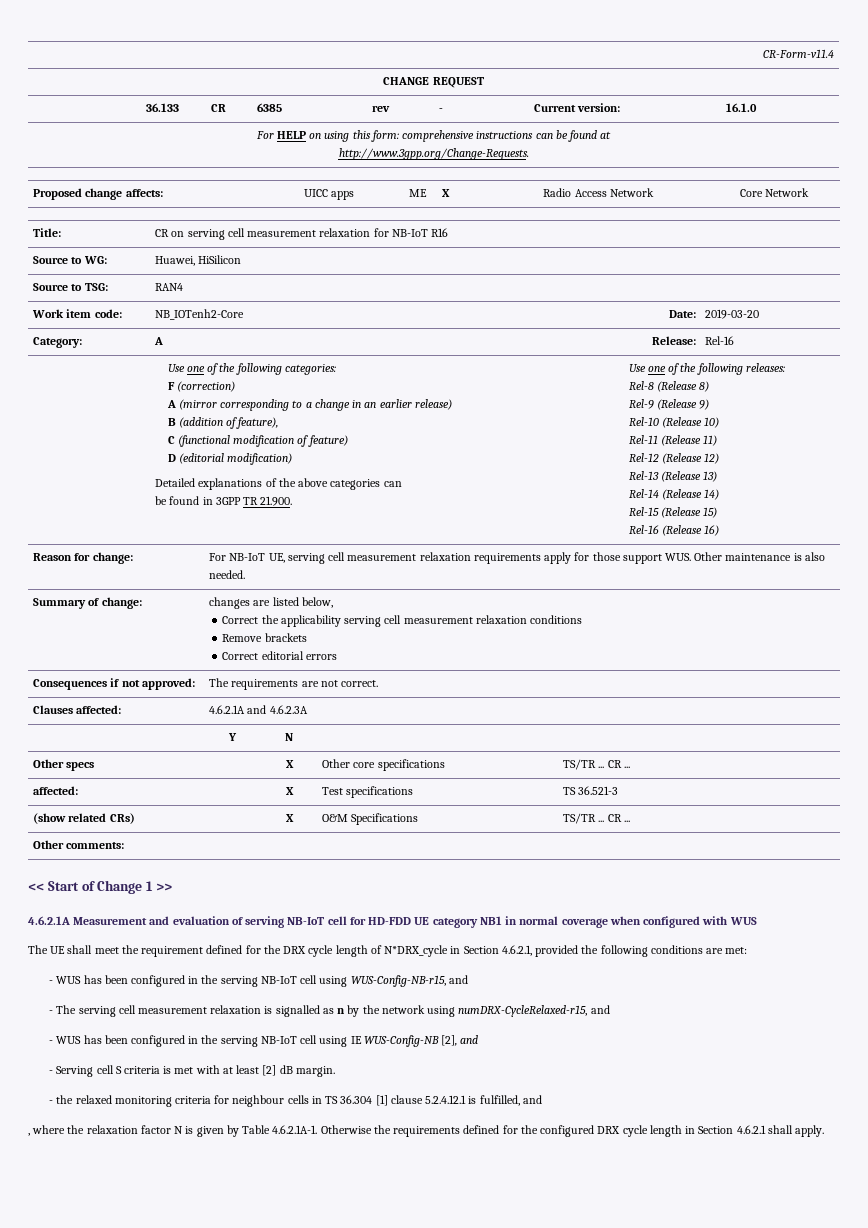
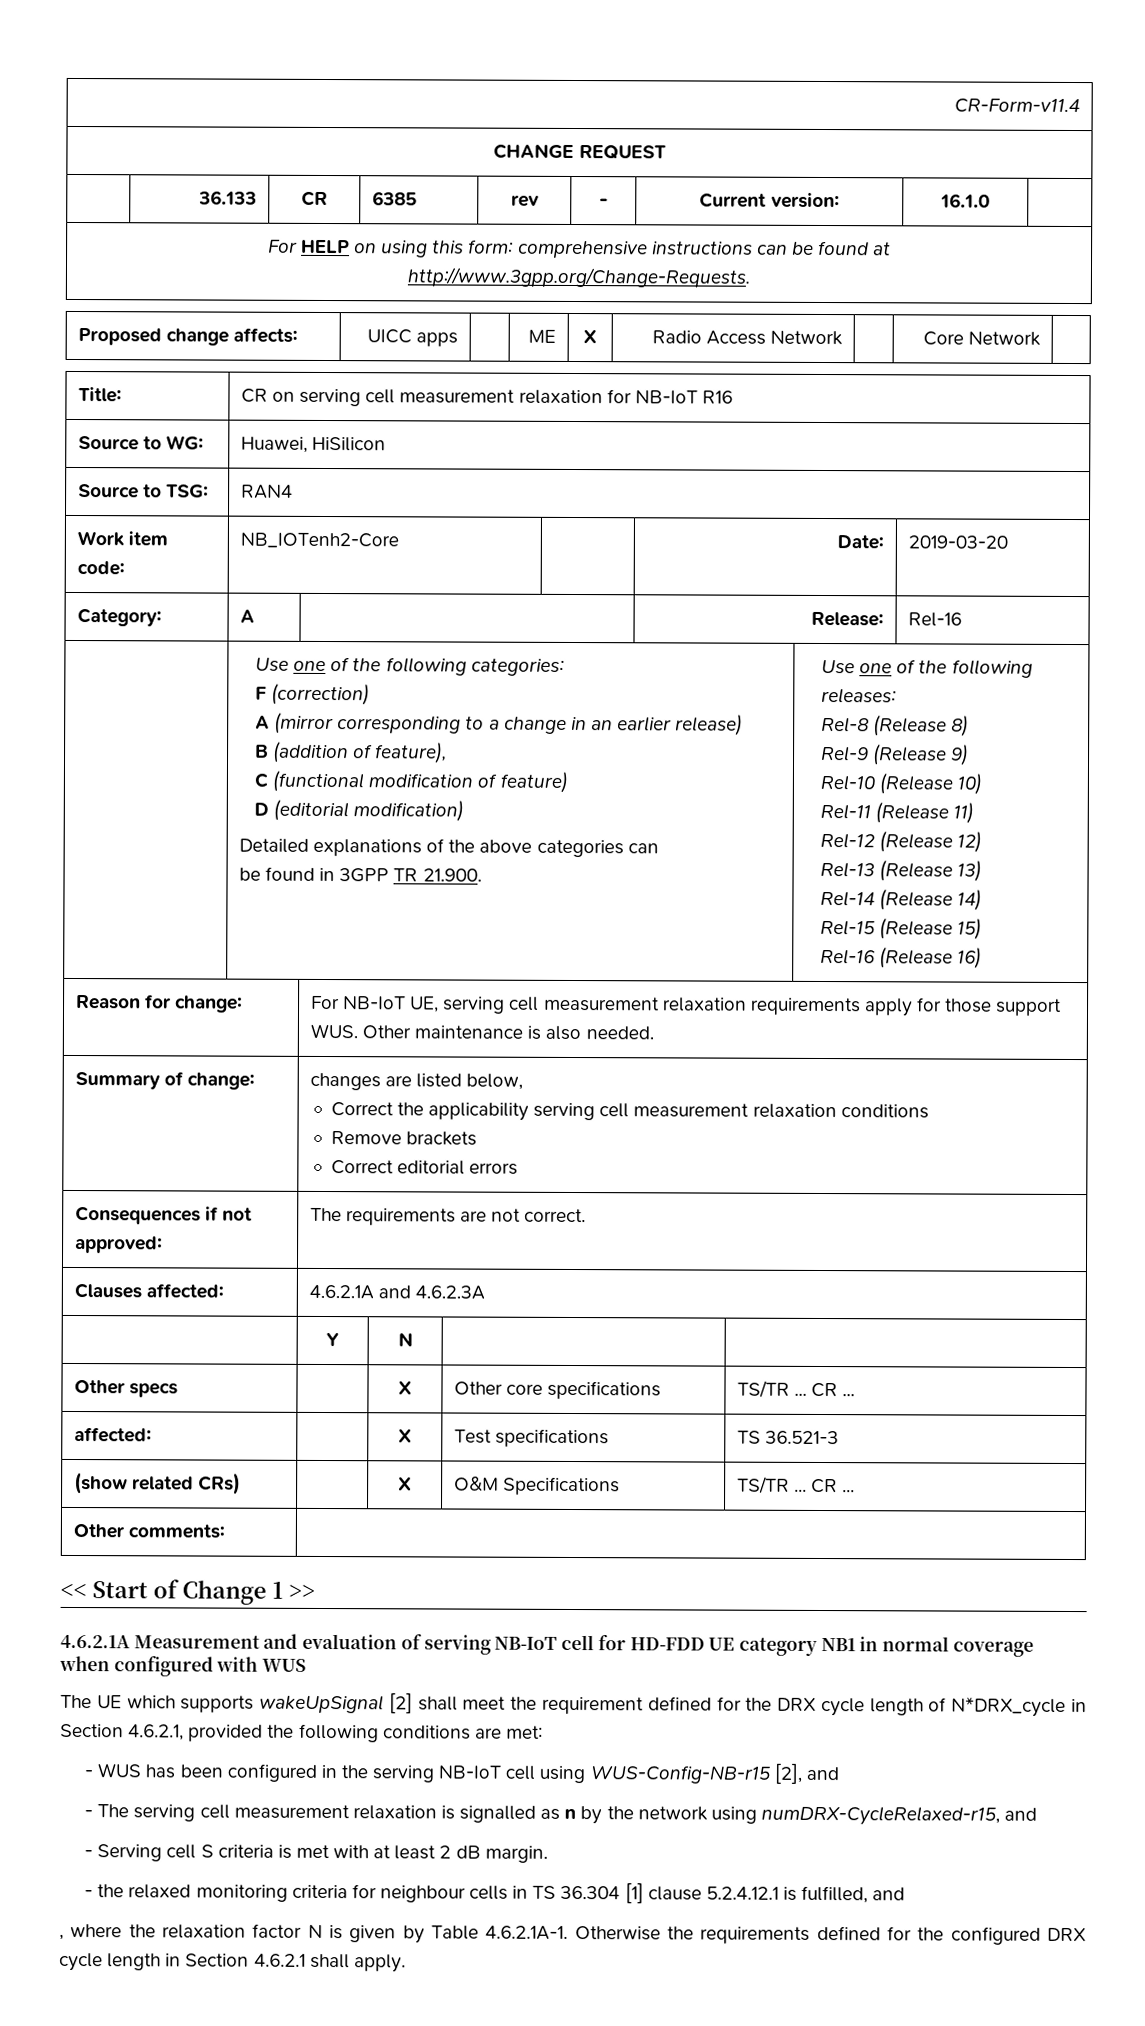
(66, 950) none -> [126,1693,413,1714] which supports wakeUpSignal [2]
[350,975,446,987] WUS-Config-NB-r15, -> [589,1763,802,1784] WUS-Config-NB-r15 [2],
[49,1035,479,1047] // - WUS has been configured in the serving NB-IoT cell using IE WUS-Config-NB [2], and -> (1038, 1814) none
[262,1065,277,1076] [2] -> [439,1845,452,1859] 2

